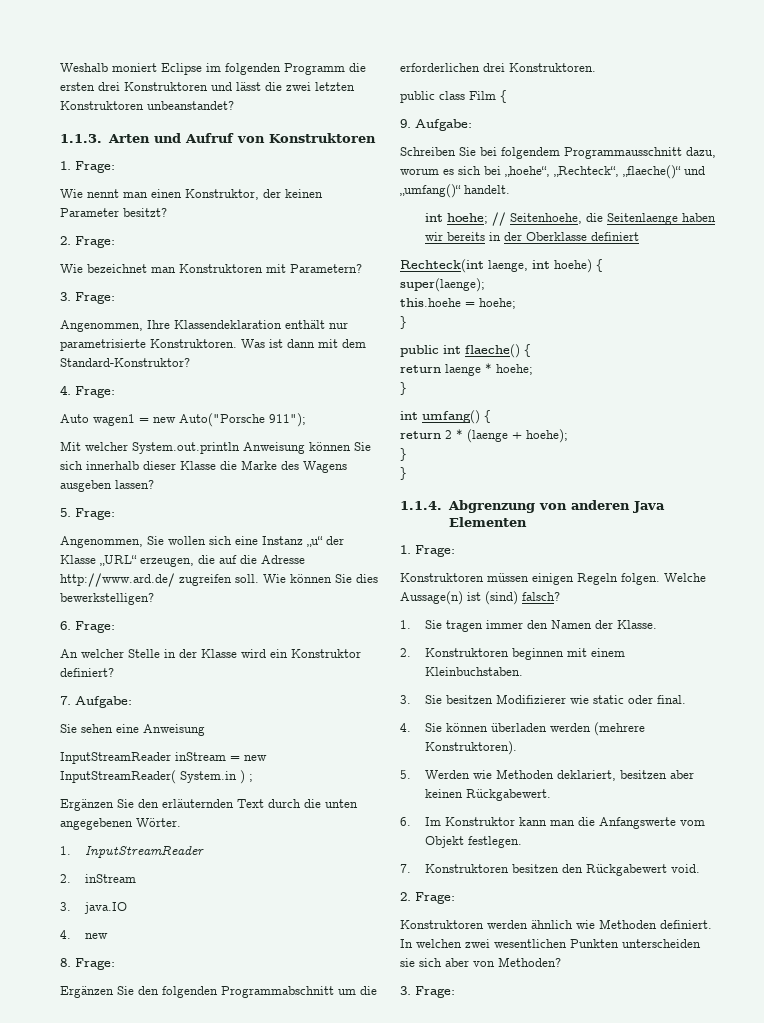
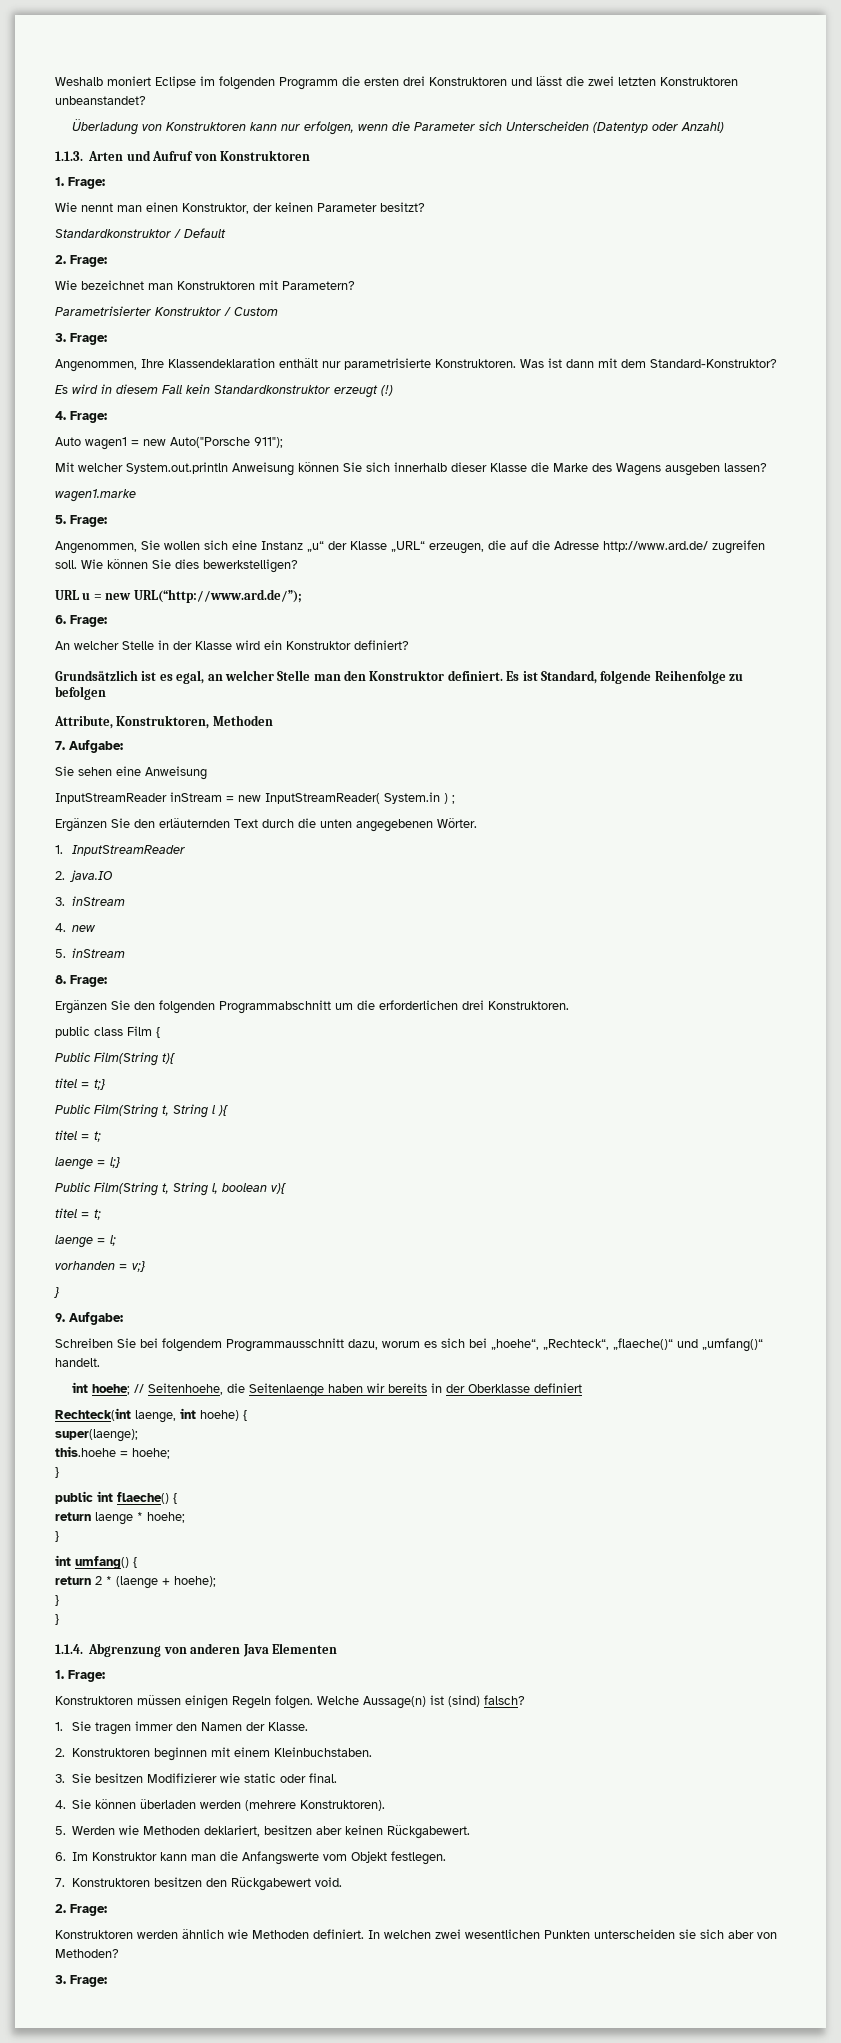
(234, 105) none -> [72,119,725,135] // Überladung von Konstruktoren kann nur erfolgen, wenn die Parameter sich Unterscheiden (Datentyp oder Anzahl)
(167, 212) none -> [55,228,226,238] // Standardkonstruktor / Default
(362, 268) none -> [55,306,278,316] // Parametrisierter Konstruktor / Custom
(190, 362) none -> [55,384,393,398] // Es wird in diesem Fall kein Standardkonstruktor erzeugt (!)
(154, 484) none -> [55,489,136,502] // wagen1.marke
(154, 599) none -> [55,589,302,603] // URL u = new URL(“http://www.ard.de/”);
(114, 672) none -> [55,670,743,684] [55,686,106,700] [54,715,273,729] // Grundsätzlich ist es egal, an welcher Stelle man den Konstruktor definiert. Es ist Standard, folgende Reihenfolge zu befolgen // Attribute, Konstruktoren, Methoden
[84,874,136,883] [60,902,127,914] [60,930,108,939] inStream // 3. java.IO // 4. new -> [70,870,113,882] [55,896,126,906] [55,923,97,932] [55,948,126,958] java.IO // 3. inStream // 4. new // 5. inStream
(507, 96) none -> [55,1052,175,1066] [55,1078,105,1090] [55,1104,228,1118] [55,1130,101,1142] [55,1157,120,1170] [55,1182,286,1196] [55,1208,101,1220] [55,1235,116,1248] [55,1261,145,1272] [54,1287,59,1298] // Public Film(String t){ // titel = t;} // Public Film(String t, String l ){ // titel = t; // laenge = l;} // Public Film(String t, String l, boolean v){ // titel = t; // laenge = l; // vorhanden = v;} // }

